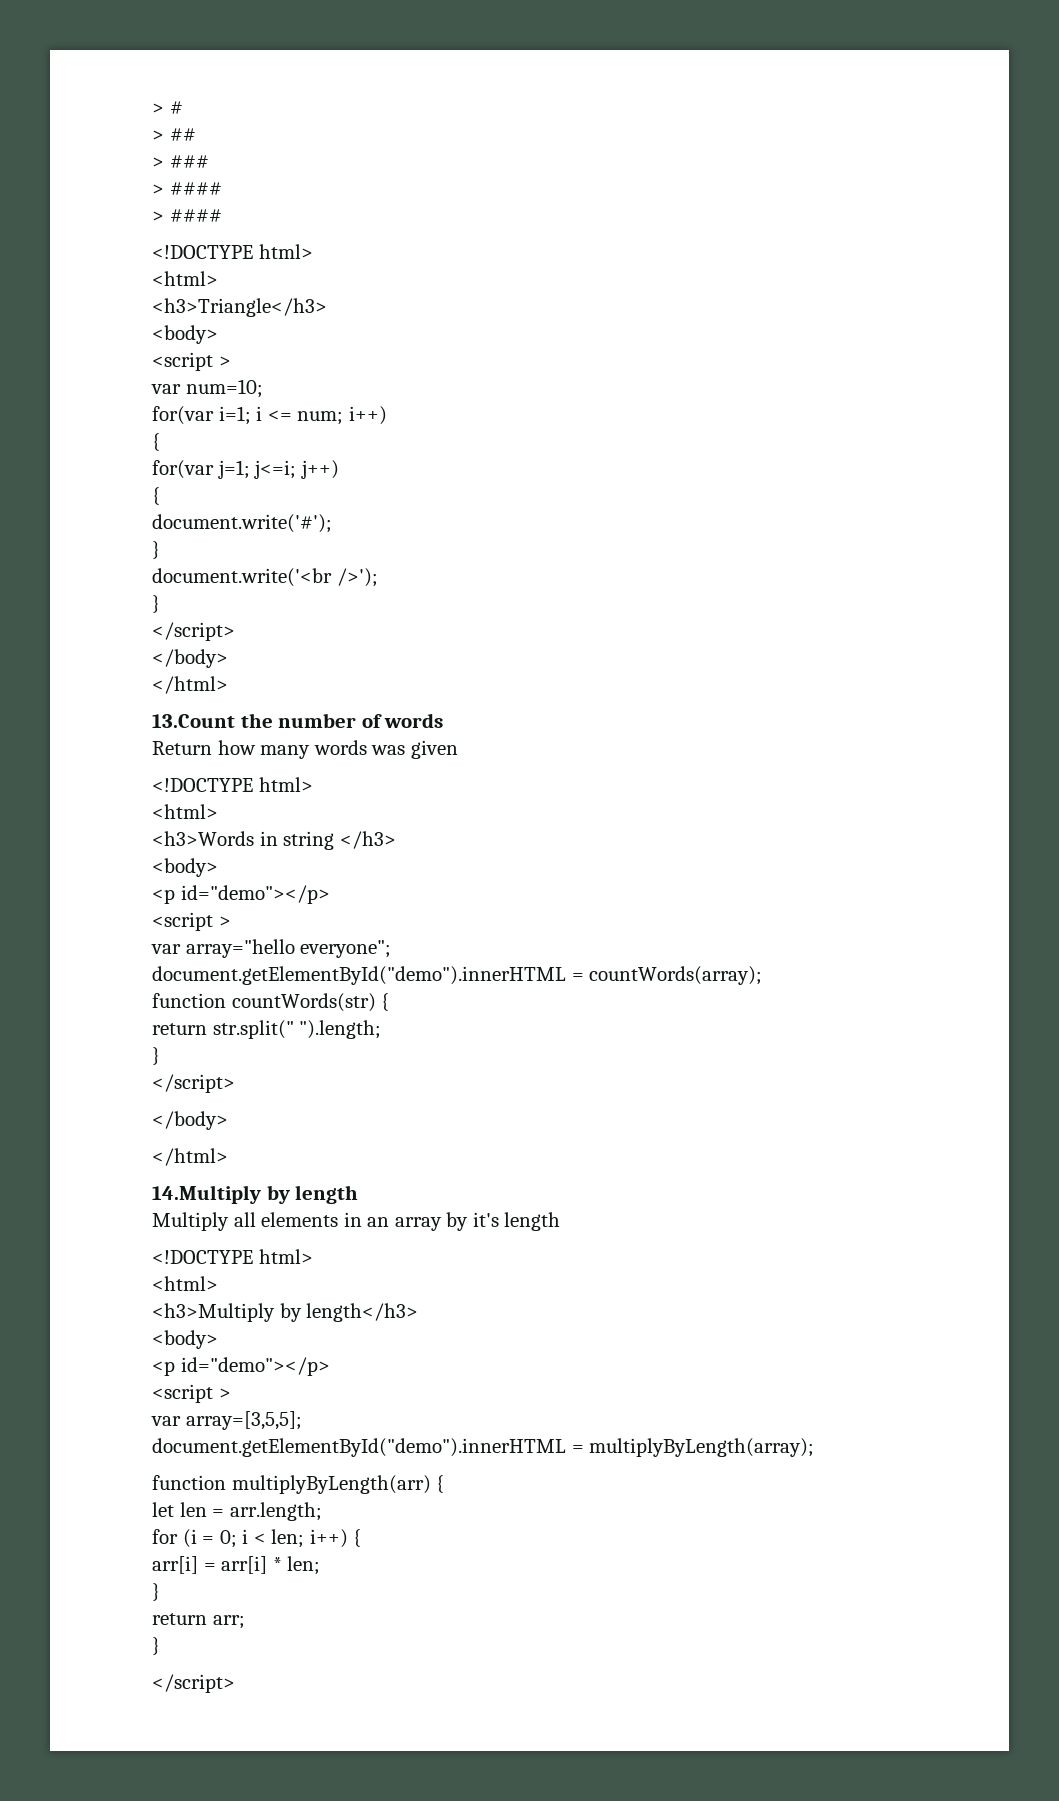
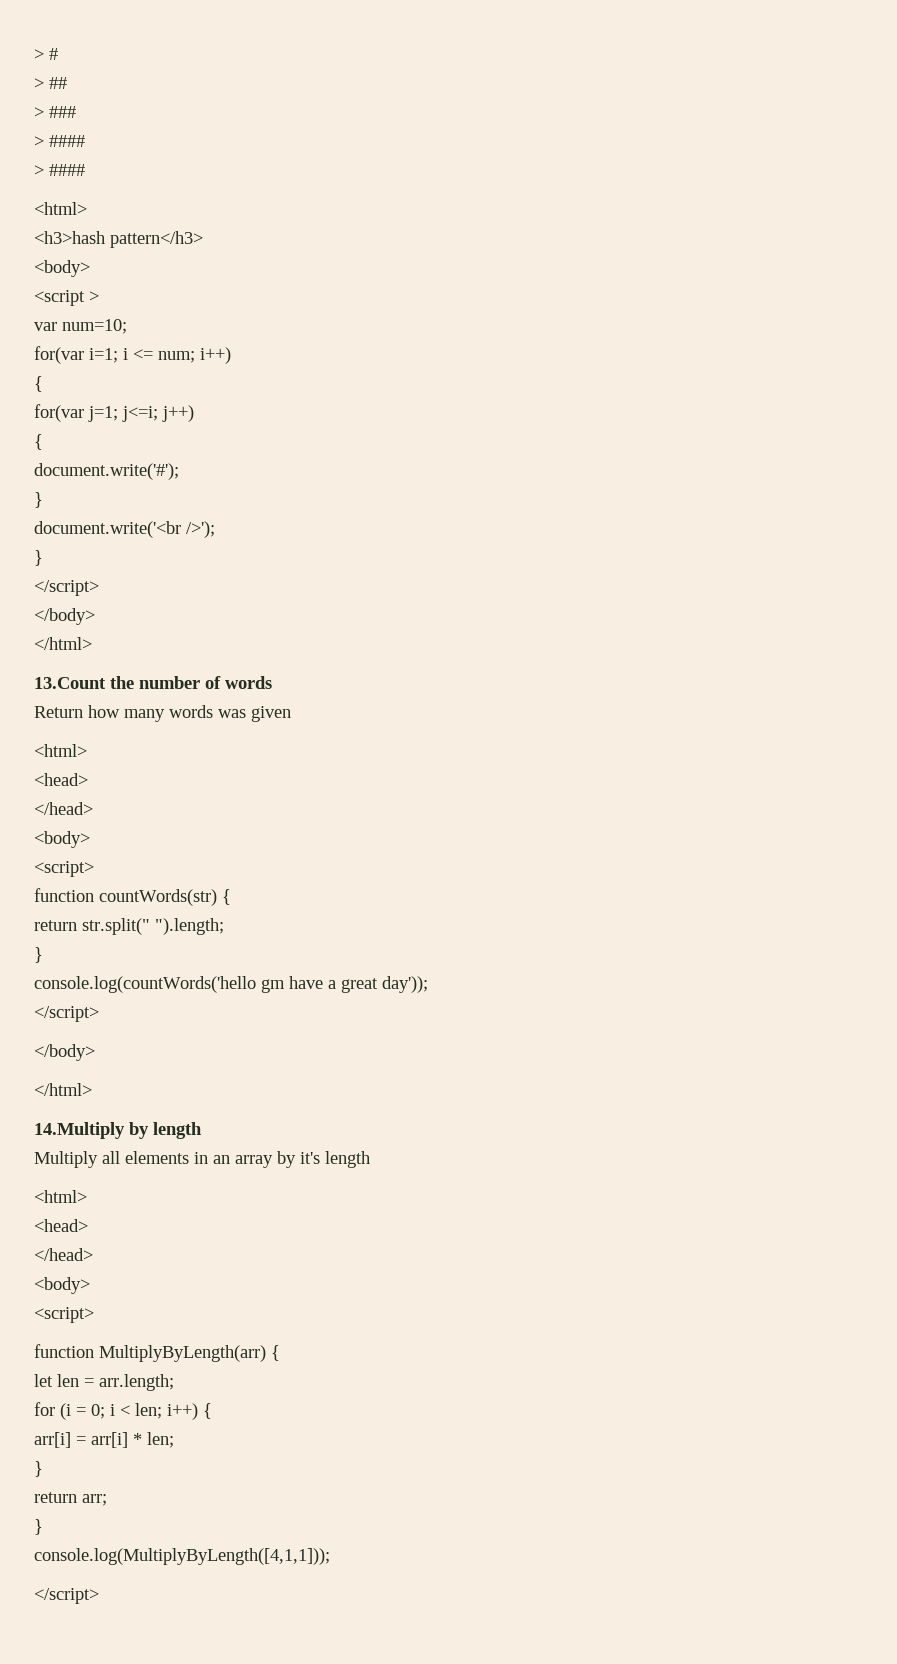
[152,244,313,259] [152,271,218,286] [152,298,327,317] // <!DOCTYPE html> // <html> // <h3>Triangle</h3> -> [34,202,87,215] [34,231,203,248] // <html> // <h3>hash pattern</h3>
[152,777,313,792] [152,804,218,819] [152,831,396,850] [152,858,218,877] [152,885,330,904] [152,912,231,931] [151,939,392,958] [152,966,763,985] // <!DOCTYPE html> // <html> // <h3>Words in string </h3> // <body> // <p id="demo"></p> // <script > // var array="hello everyone"; // document.getElementById("demo").innerHTML = countWords(array); -> [34,744,87,757] [34,773,88,786] [34,802,93,815] [34,831,90,848] [34,861,94,877] // <html> // <head> // </head> // <body> // <script>
(160, 1056) none -> [34,976,428,993] // console.log(countWords('hello gm have a great day'));
[152,1249,313,1264] [152,1276,218,1291] [152,1303,419,1322] [152,1330,218,1349] [152,1357,330,1376] [152,1384,231,1403] [151,1411,302,1430] [152,1438,815,1457] [152,1475,431,1494] // <!DOCTYPE html> // <html> // <h3>Multiply by length</h3> // <body> // <p id="demo"></p> // <script > // var array=[3,5,5]; // document.getElementById("demo").innerHTML = multiplyByLength(array); // function multiplyByLength(arr) -> [34,1190,87,1203] [34,1219,88,1232] [34,1248,93,1261] [34,1277,90,1294] [34,1307,94,1323] [34,1344,266,1362] // <html> // <head> // </head> // <body> // <script> // function MultiplyByLength(arr)
(160, 1646) none -> [34,1548,330,1565] // console.log(MultiplyByLength([4,1,1]));

